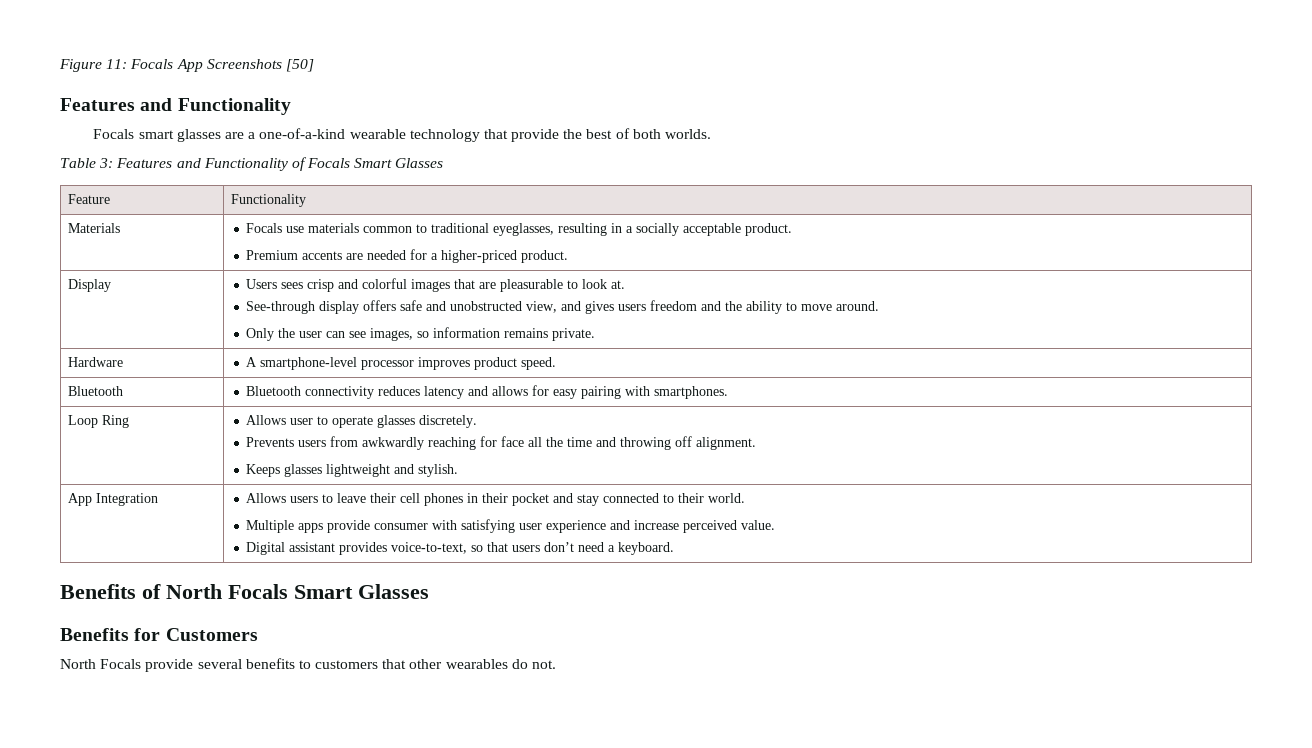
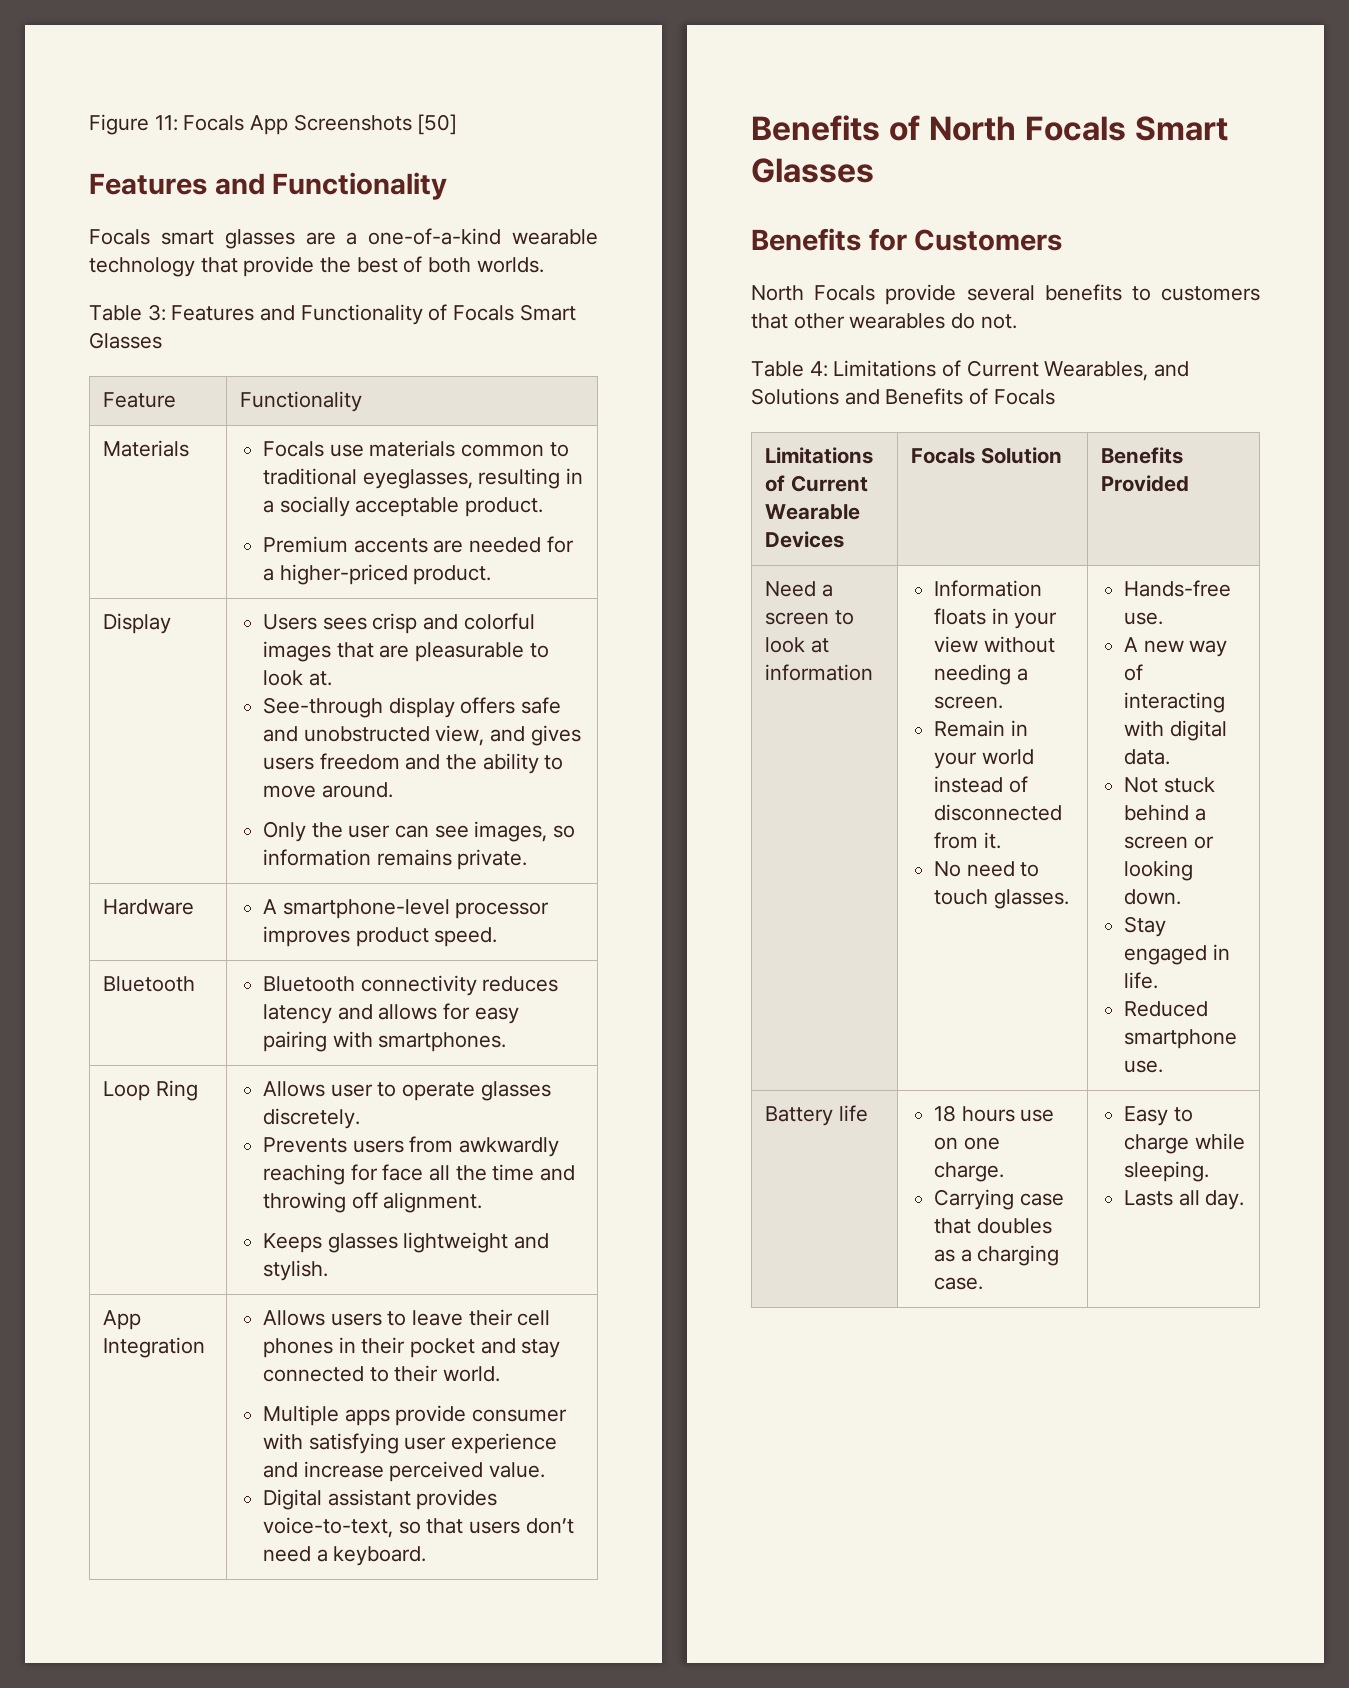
(557, 664) none -> [751,360,1190,381] [751,388,1055,405] [764,447,873,464] [764,475,868,492] [764,504,860,520] [764,531,844,548] [910,447,1062,464] [1100,447,1183,464] [1100,475,1189,492] [764,581,833,597] [764,610,854,625] [764,637,829,653] [764,664,873,681] [933,580,1042,597] [933,608,1058,629] [933,636,1055,653] [933,664,1028,685] [933,696,1003,709] [933,720,1028,737] [933,749,1034,769] [933,776,1028,793] [933,804,1062,821] [933,832,1001,849] [933,861,1040,877] [933,889,1069,909] [1123,580,1231,597] [1123,612,1163,625] [1123,637,1228,657] [1123,664,1143,681] [1123,692,1225,713] [1123,720,1227,741] [1123,749,1170,765] [1123,777,1215,793] [1123,804,1206,821] [1123,836,1214,849] [1123,860,1193,881] [1123,889,1181,905] [1123,916,1166,937] [1123,944,1230,965] [1123,972,1158,989] [1123,1001,1208,1017] [1123,1029,1237,1049] [1123,1060,1163,1073] [764,1105,868,1126] [933,1105,1055,1122] [933,1137,1000,1150] [933,1162,1004,1182] [933,1189,1064,1210] [933,1218,1052,1234] [933,1245,1060,1266] [933,1277,983,1290] [1123,1106,1193,1126] [1123,1133,1245,1154] [1123,1161,1209,1182] [1123,1190,1245,1210] // Table 4: Limitations of Current Wearables, and Solutions and Benefits of Focals // Limitations of Current Wearable Devices | Focals Solution | Benefits Provided // Need a screen to look at information | Information floats in your view without needing a screen. // Remain in your world instead of disconnected from it. // No need to touch glasses. | Hands-free use. // A new way of interacting with digital data. // Not stuck behind a screen or looking down. // Stay engaged in life. // Reduced smartphone use. // Battery life | 18 hours use on one charge. // Carrying case that doubles as a charging case. | Easy to charge while sleeping. // Lasts all day.

